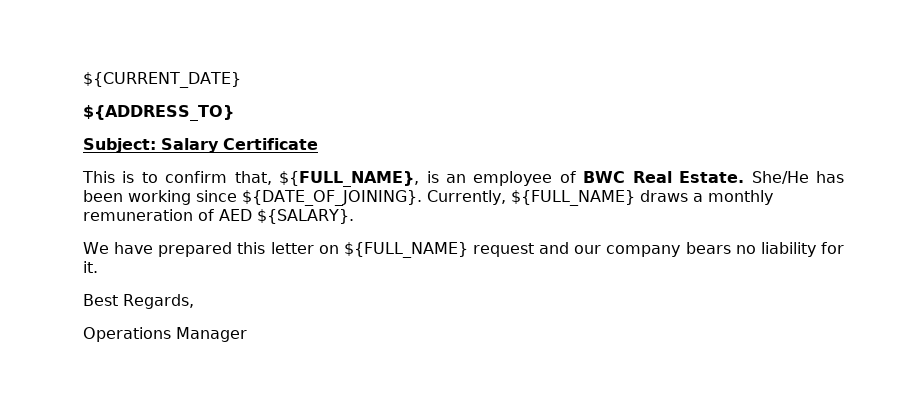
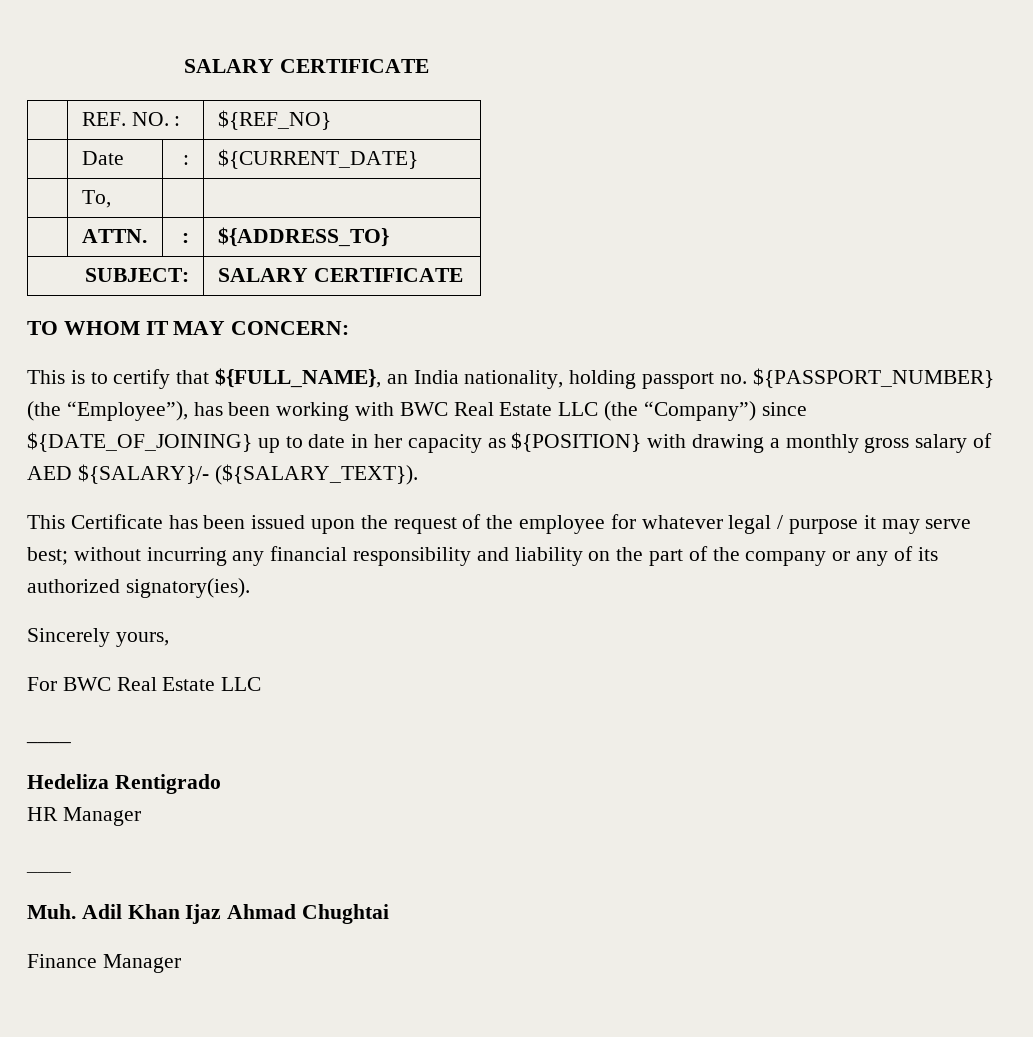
[83,72,241,88] [83,105,234,121] [83,138,318,153] [82,171,844,187] [83,190,773,206] [83,209,354,224] [83,242,844,258] [83,261,98,273] [83,294,194,309] [83,327,171,342] ${CURRENT_DATE} // ${ADDRESS_TO} // Subject: Salary Certificate // This is to confirm that, ${FULL_NAME}, is an employee of BWC Real Estate. She/He has been working since ${DATE_OF_JOINING}. Currently, ${FULL_NAME} draws a monthly remuneration of AED ${SALARY}. // We have prepared this letter on ${FULL_NAME} request and our company bears no liability for it. // Best Regards, // Operations -> [183,59,429,73] [81,112,181,126] [217,110,331,130] [81,151,124,165] [183,155,190,165] [217,149,418,169] [81,190,111,208] [81,229,147,243] [182,233,190,243] [217,227,389,247] [85,268,190,282] [217,268,463,282] [27,321,350,335] [27,368,994,389] [27,401,807,421] [27,432,993,453] [27,464,418,485] [27,514,972,534] [27,546,938,566] [27,578,250,598] [27,628,169,647] [27,677,262,691] [26,740,71,744] [27,774,221,794] [27,807,141,826] [26,870,71,873] [27,904,390,924] [27,954,97,968] SALARY CERTIFICATE // | REF. NO. : | ${REF_NO} // | Date | : | ${CURRENT_DATE} // | To, | | // | ATTN. | : | ${ADDRESS_TO} // SUBJECT: | SALARY CERTIFICATE // TO WHOM IT MAY CONCERN: // This is to certify that ${FULL_NAME}, an India nationality, holding passport no. ${PASSPORT_NUMBER} (the “Employee”), has been working with BWC Real Estate LLC (the “Company”) since ${DATE_OF_JOINING} up to date in her capacity as ${POSITION} with drawing a monthly gross salary of AED ${SALARY}/- (${SALARY_TEXT}). // This Certificate has been issued upon the request of the employee for whatever legal / purpose it may serve best; without incurring any financial responsibility and liability on the part of the company or any of its authorized signatory(ies). // Sincerely yours, // For BWC Real Estate LLC // ____ // Hedeliza Rentigrado // HR Manager // ____ // Muh. Adil Khan Ijaz Ahmad Chughtai // Finance

